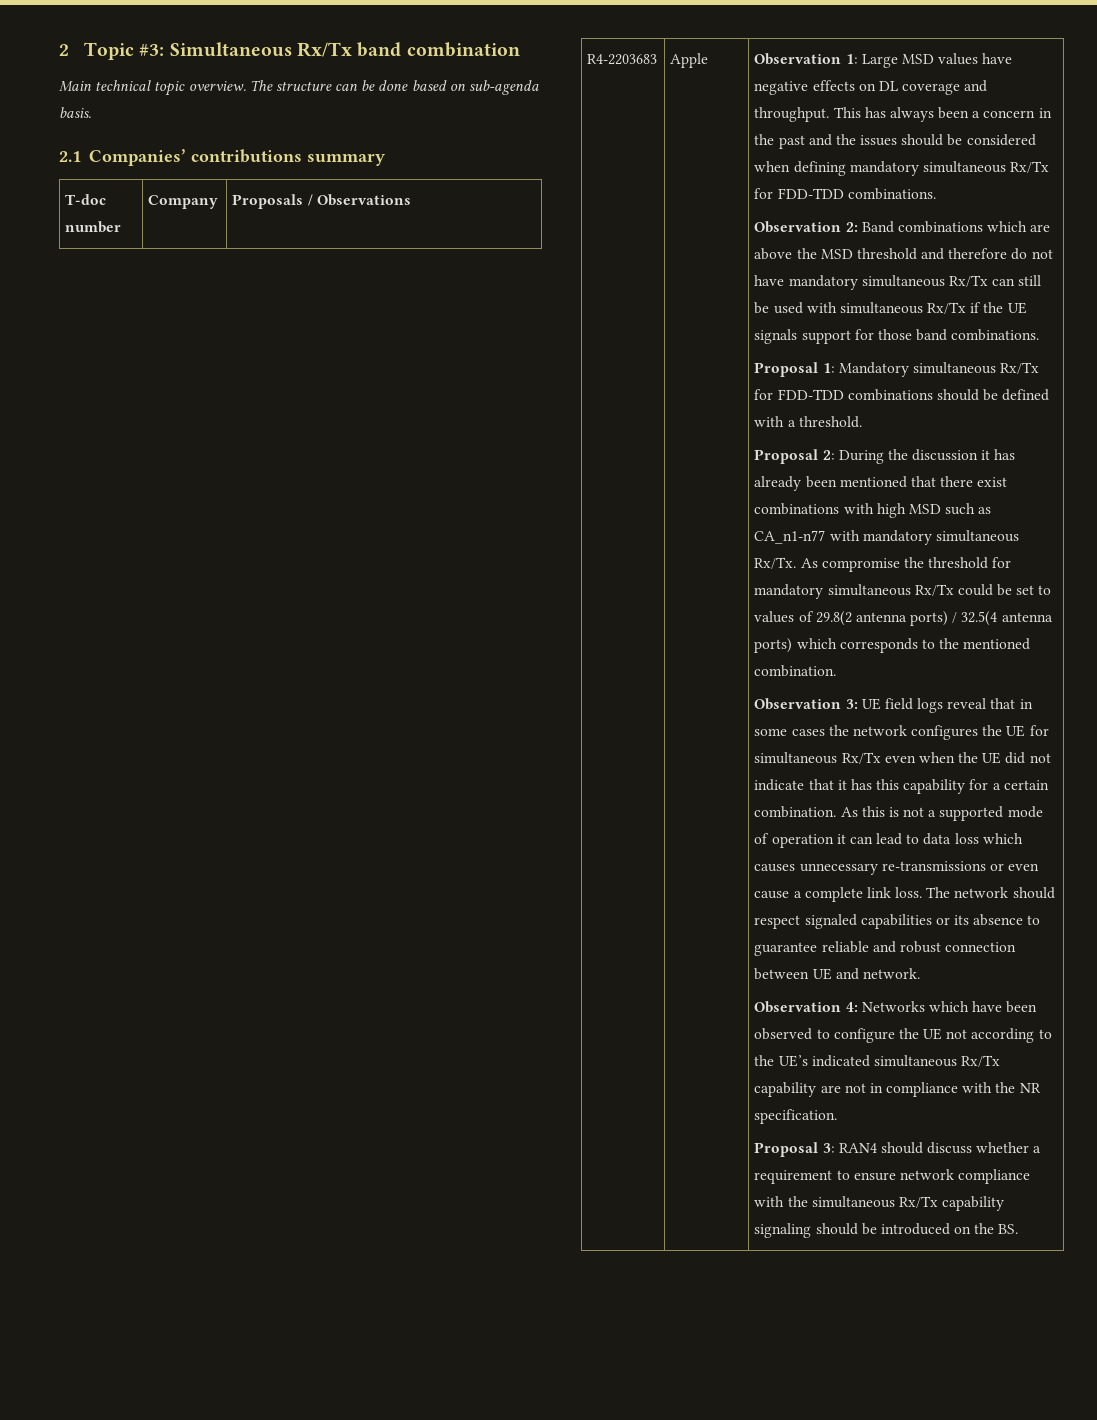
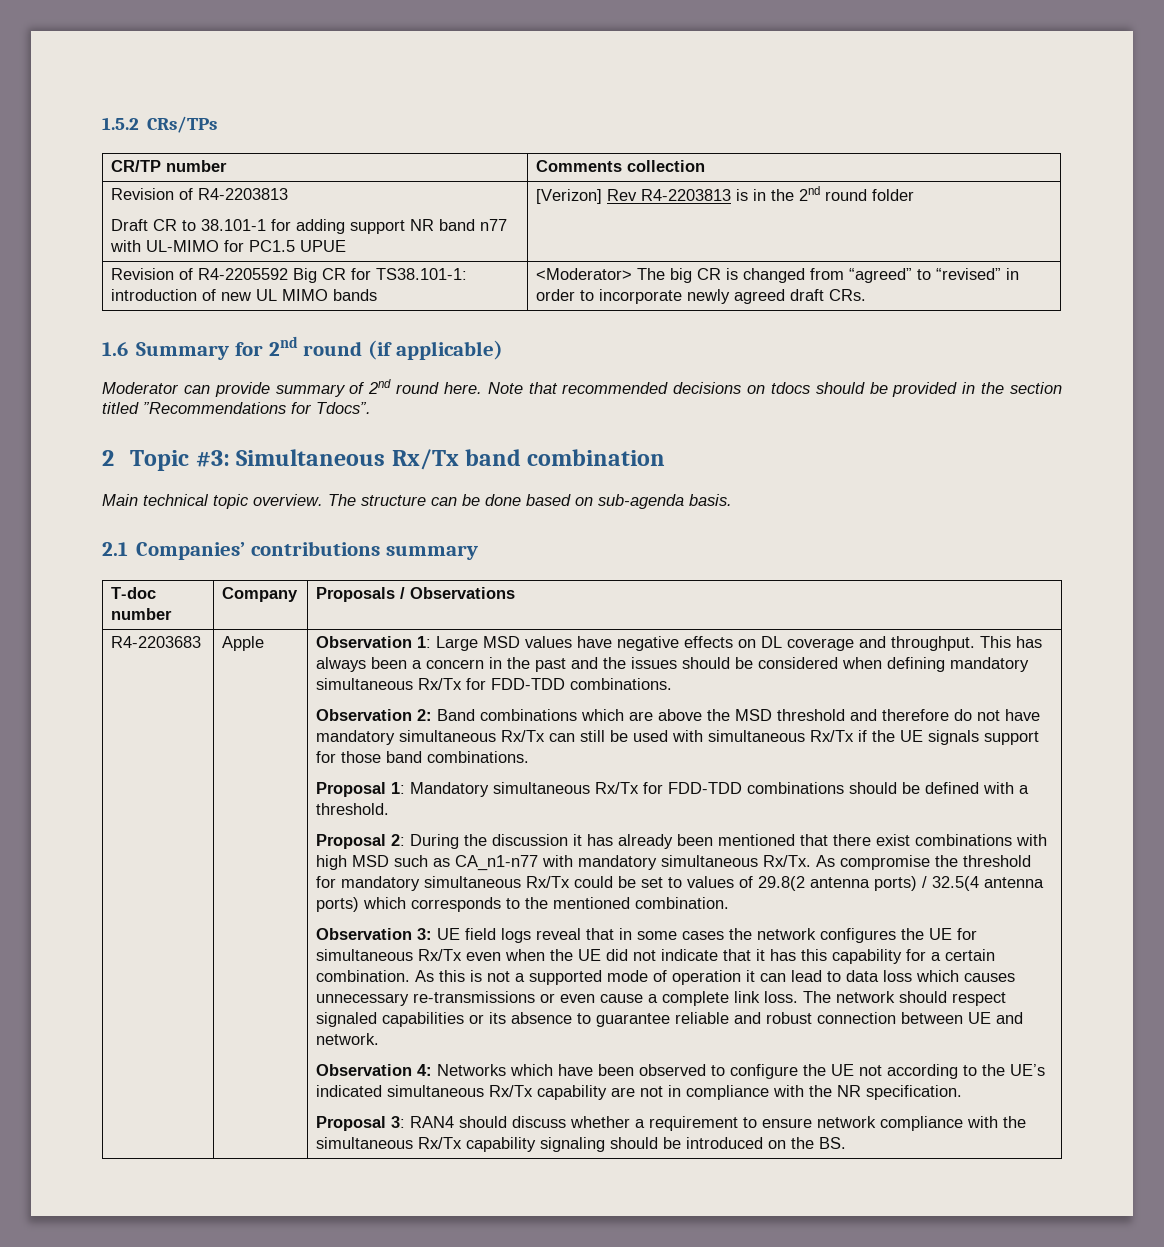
(59, 50) none -> [102,116,218,133] [111,160,228,172] [536,160,706,172] [111,188,289,200] [111,219,508,234] [110,240,347,252] [536,186,915,204] [111,268,468,283] [111,289,378,301] [536,268,1020,283] [536,289,867,304] [102,336,503,360] [102,379,1063,397] [102,402,371,414] 1.5.2 CRs/TPs // CR/TP number | Comments collection // Revision of R4-2203813 // Draft CR to 38.101-1 for adding support NR band n77 with UL-MIMO for PC1.5 UPUE | [Verizon] Rev R4-2203813 is in the 2nd round folder // Revision of R4-2205592 Big CR for TS38.101-1: introduction of new UL MIMO bands | <Moderator> The big CR is changed from “agreed” to “revised” in order to incorporate newly agreed draft CRs. // 1.6 Summary for 2nd round (if applicable) // Moderator can provide summary of 2nd round here. Note that recommended decisions on tdocs should be provided in the section titled ”Recommendations for Tdocs”. //

